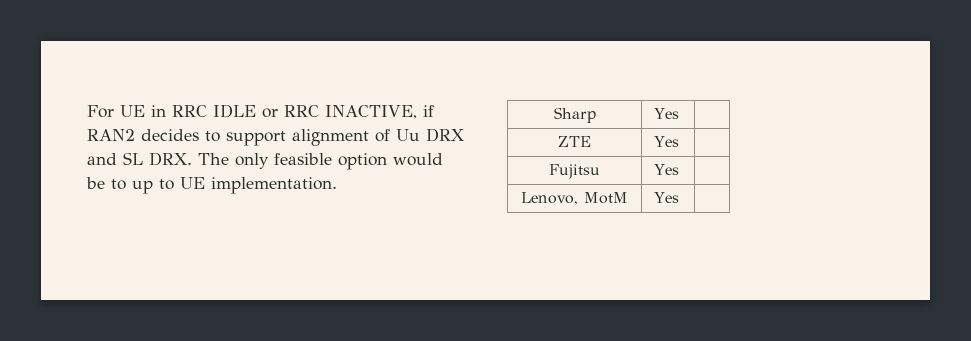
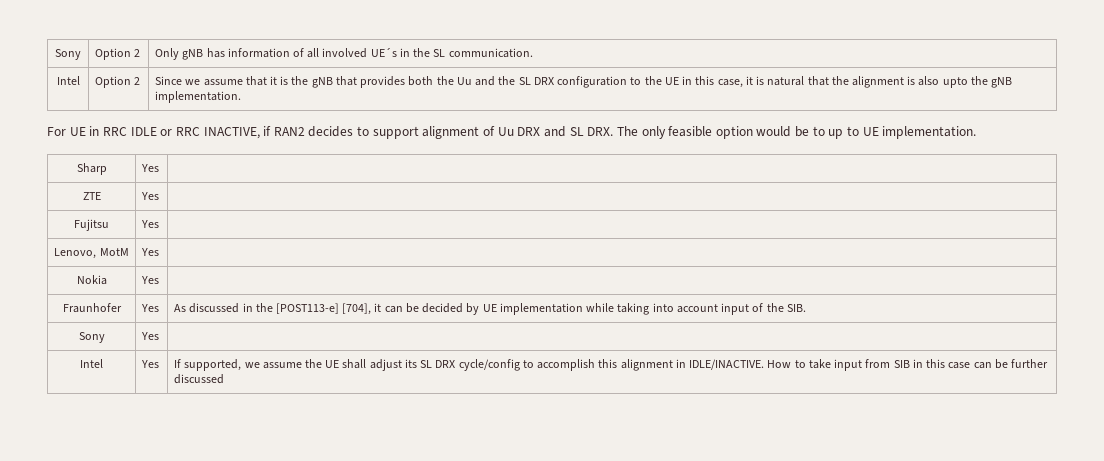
(87, 111) none -> [55,49,81,60] [95,48,141,60] [155,48,533,60] [56,76,80,85] [95,76,141,88] [155,76,1013,88] [155,91,242,103] Sony | Option 2 | Only gNB has information of all involved UE´s in the SL communication. // Intel | Option 2 | Since we assume that it is the gNB that provides both the Uu and the SL DRX configuration to the UE in this case, it is natural that the alignment is also upto the gNB implementation. //
(680, 197) none -> [76,275,107,285] [141,276,160,284] [62,303,122,313] [141,304,160,312] [174,303,806,315] [78,332,105,343] [141,332,160,340] [80,359,103,368] [141,360,160,368] [174,359,1048,371] [174,374,225,384] // Nokia | Yes | // Fraunhofer | Yes | As discussed in the [POST113-e] [704], it can be decided by UE implementation while taking into account input of the SIB. // Sony | Yes | // Intel | Yes | If supported, we assume the UE shall adjust its SL DRX cycle/config to accomplish this alignment in IDLE/INACTIVE. How to take input from SIB in this case can be further discussed

